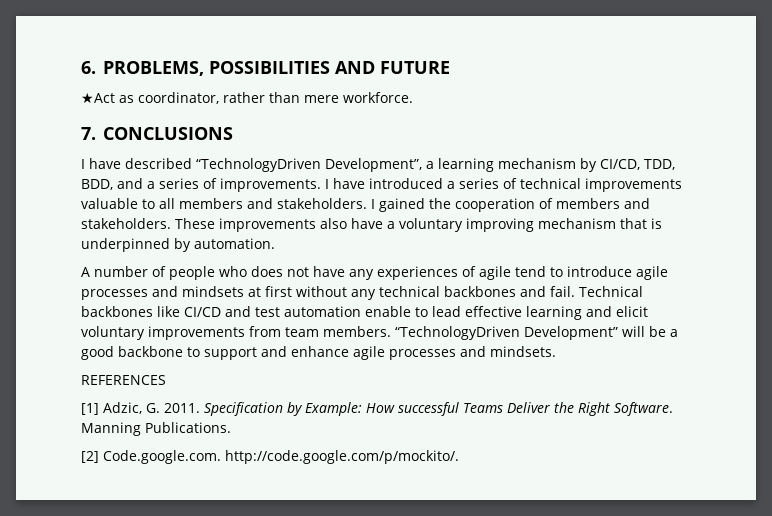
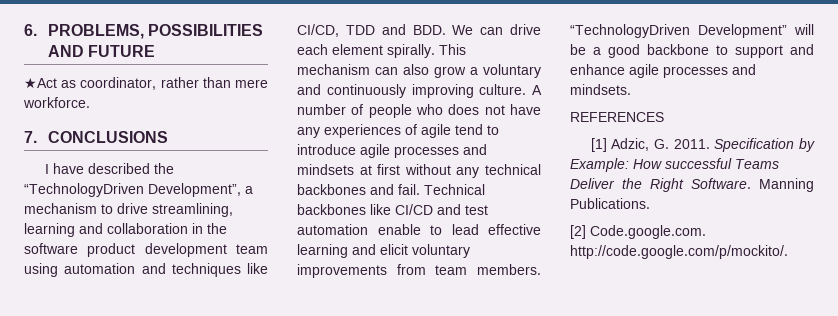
(192, 163) none -> [153,163,174,174] the
[437,158,675,172] [81,178,682,192] [81,198,650,212] [81,218,662,232] [81,238,275,252] learning mechanism by CI/CD, TDD, BDD, and a series of improvements. I have introduced a series of technical improvements valuable to all members and stakeholders. I gained the cooperation of members and stakeholders. These improvements also have a voluntary improving mechanism that is underpinned by automation. // -> [24,203,233,217] [24,223,227,237] [24,243,268,257] [24,263,268,277] [297,24,541,37] [297,44,466,58] [297,64,541,78] [297,84,527,98] mechanism to drive streamlining, learning and collaboration in the software product development team using automation and techniques like CI/CD, TDD and BDD. We can drive each element spirally. This mechanism can also grow a voluntary and continuously improving culture.

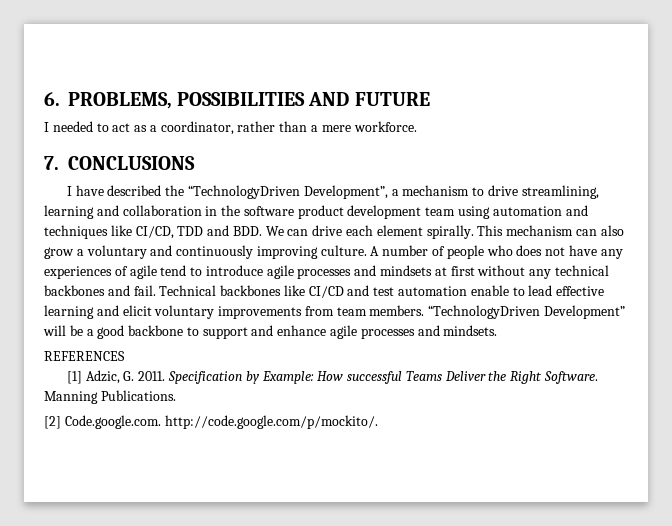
[24,77,77,89] ★Act as -> [44,121,157,132] I needed to act as a
(231, 82) none -> [311,125,319,132] a

